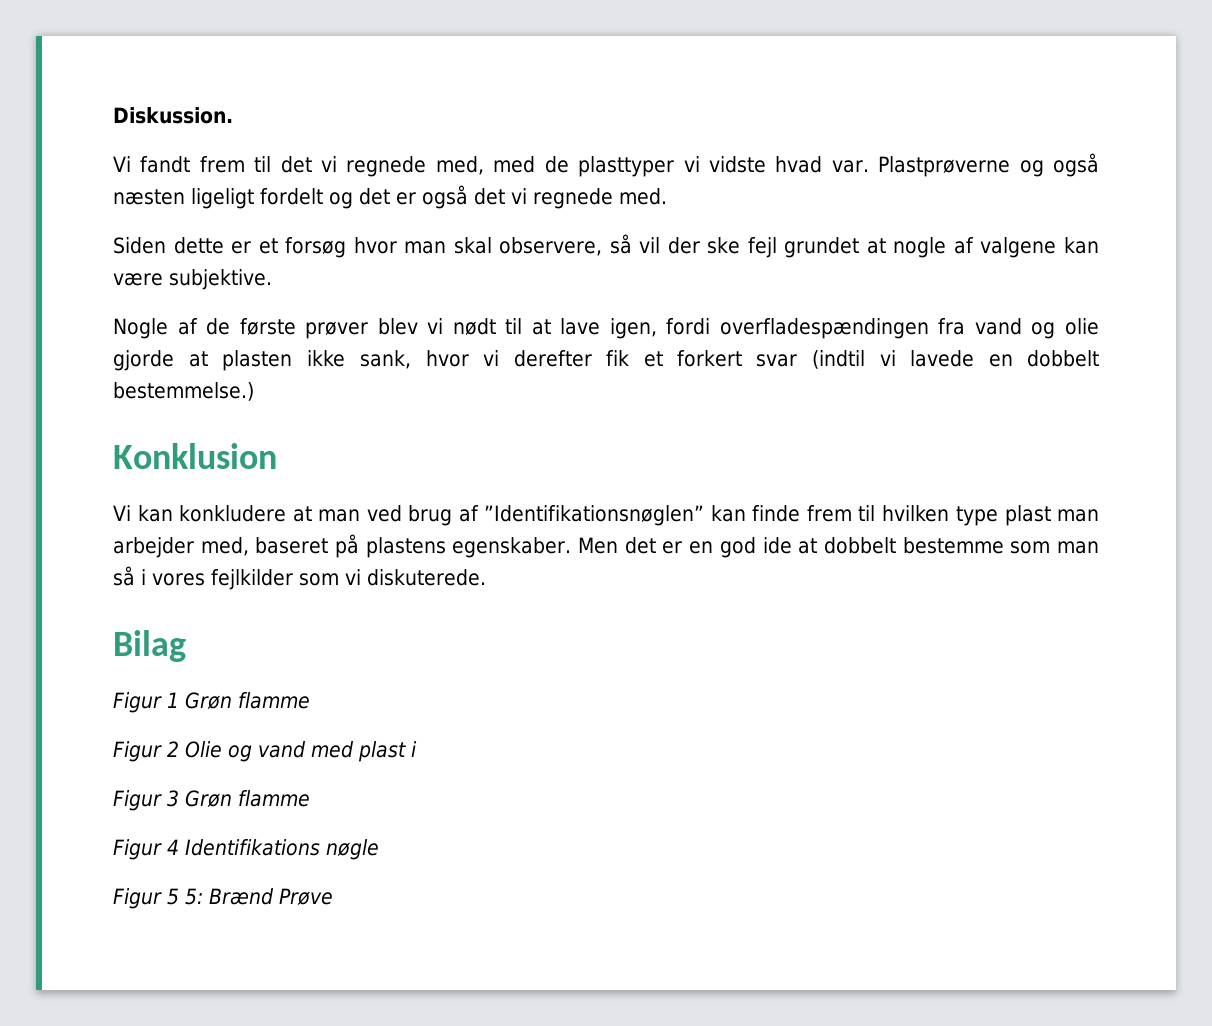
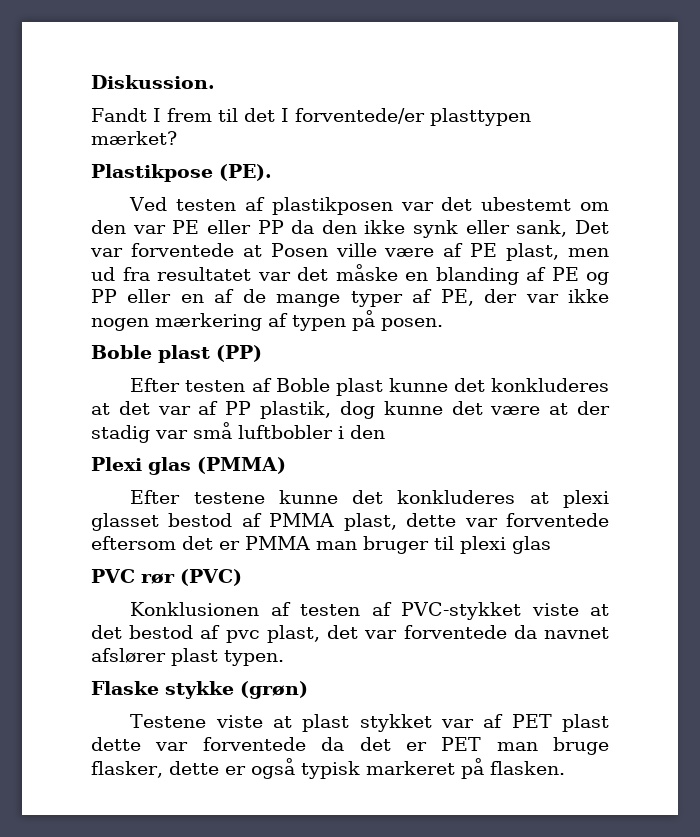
[113,156,191,173] Vi fandt -> [91,108,161,122] Fandt I
[321,153,1099,177] [113,185,667,209] [113,234,1099,258] [113,269,272,290] [113,318,1099,339] [113,350,1099,371] [113,382,254,401] [113,443,277,469] [113,505,1099,526] [113,534,1099,558] [113,566,486,590] [113,630,186,662] [113,692,310,713] [113,741,417,762] [113,790,310,811] [113,839,379,860] [113,888,333,909] vi regnede med, med de plasttyper vi vidste hvad var. Plastprøverne og også næsten ligeligt fordelt og det er også det vi regnede med. // Siden dette er et forsøg hvor man skal observere, så vil der ske fejl grundet at nogle af valgene kan være subjektive. // Nogle af de første prøver blev vi nødt til at lave igen, fordi overfladespændingen fra vand og olie gjorde at plasten ikke sank, hvor vi derefter fik et forkert svar (indtil vi lavede en dobbelt bestemmelse.) // Konklusion // Vi kan konkludere at man ved brug af ”Identifikationsnøglen” kan finde frem til hvilken type plast man arbejder med, baseret på plastens egenskaber. Men det er en god ide at dobbelt bestemme som man så i vores fejlkilder som vi diskuterede. // Bilag // Figur 1 Grøn flamme // Figur 2 Olie og vand med plast i // Figur 3 Grøn flamme // Figur 4 Identifikations nøgle // Figur 5 5: Brænd Prøve -> [280,108,531,126] [91,131,177,145] [91,164,272,182] [129,197,610,215] [91,220,609,238] [90,243,609,261] [91,264,609,285] [91,289,609,307] [91,310,443,331] [91,345,262,363] [130,378,609,396] [91,401,610,419] [91,422,385,443] [91,457,286,475] [130,490,609,508] [91,513,609,531] [91,536,551,554] [91,569,242,586] [130,602,609,620] [91,625,609,643] [91,648,284,666] [91,681,308,699] [130,714,609,732] [91,737,609,755] [91,758,565,779] I forventede/er plasttypen mærket? // Plastikpose (PE). // Ved testen af plastikposen var det ubestemt om den var PE eller PP da den ikke synk eller sank, Det var forventede at Posen ville være af PE plast, men ud fra resultatet var det måske en blanding af PE og PP eller en af de mange typer af PE, der var ikke nogen mærkering af typen på posen. // Boble plast (PP) // Efter testen af Boble plast kunne det konkluderes at det var af PP plastik, dog kunne det være at der stadig var små luftbobler i den // Plexi glas (PMMA) // Efter testene kunne det konkluderes at plexi glasset bestod af PMMA plast, dette var forventede eftersom det er PMMA man bruger til plexi glas // PVC rør (PVC) // Konklusionen af testen af PVC-stykket viste at det bestod af pvc plast, det var forventede da navnet afslører plast typen. // Flaske stykke (grøn) // Testene viste at plast stykket var af PET plast dette var forventede da det er PET man bruge flasker, dette er også typisk markeret på flasken.

